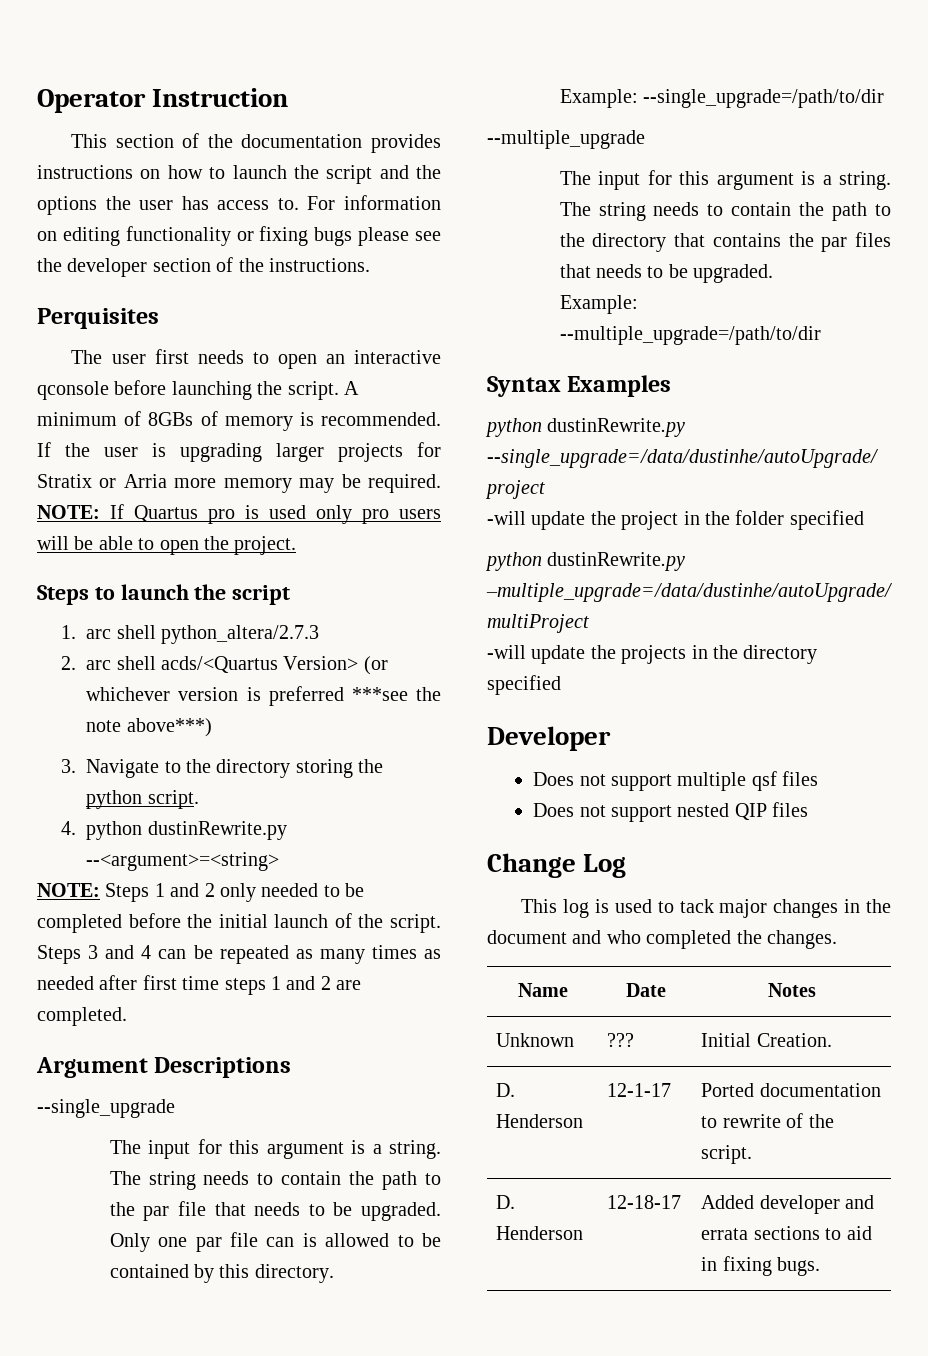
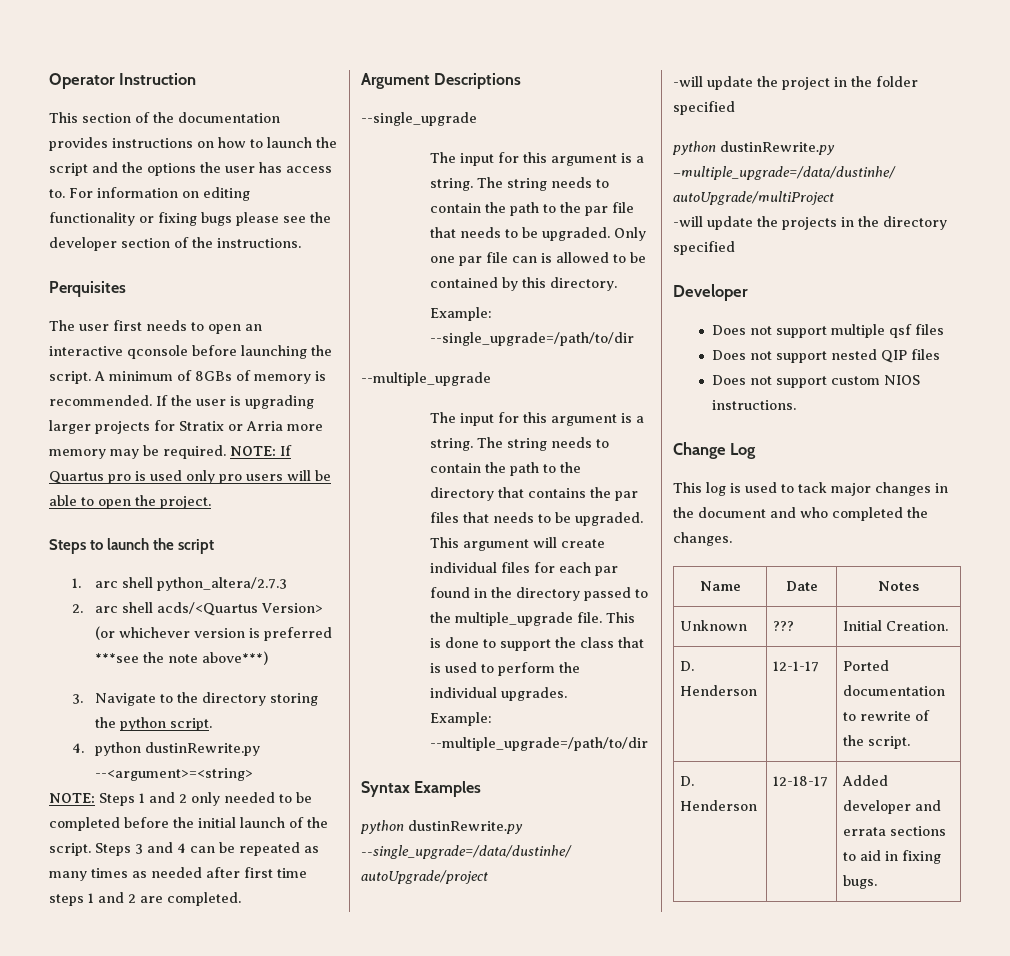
(774, 273) none -> [430,537,606,551] [430,562,619,576] [430,587,649,601] [430,612,636,626] [430,637,645,651] [430,662,581,676] [430,687,568,701] This argument will create individual files for each par found in the directory passed to the multiple_upgrade file. This is done to support the class that is used to perform the individual upgrades.
(809, 809) none -> [712,375,921,388] [712,400,797,410] // Does not support custom NIOS instructions.

